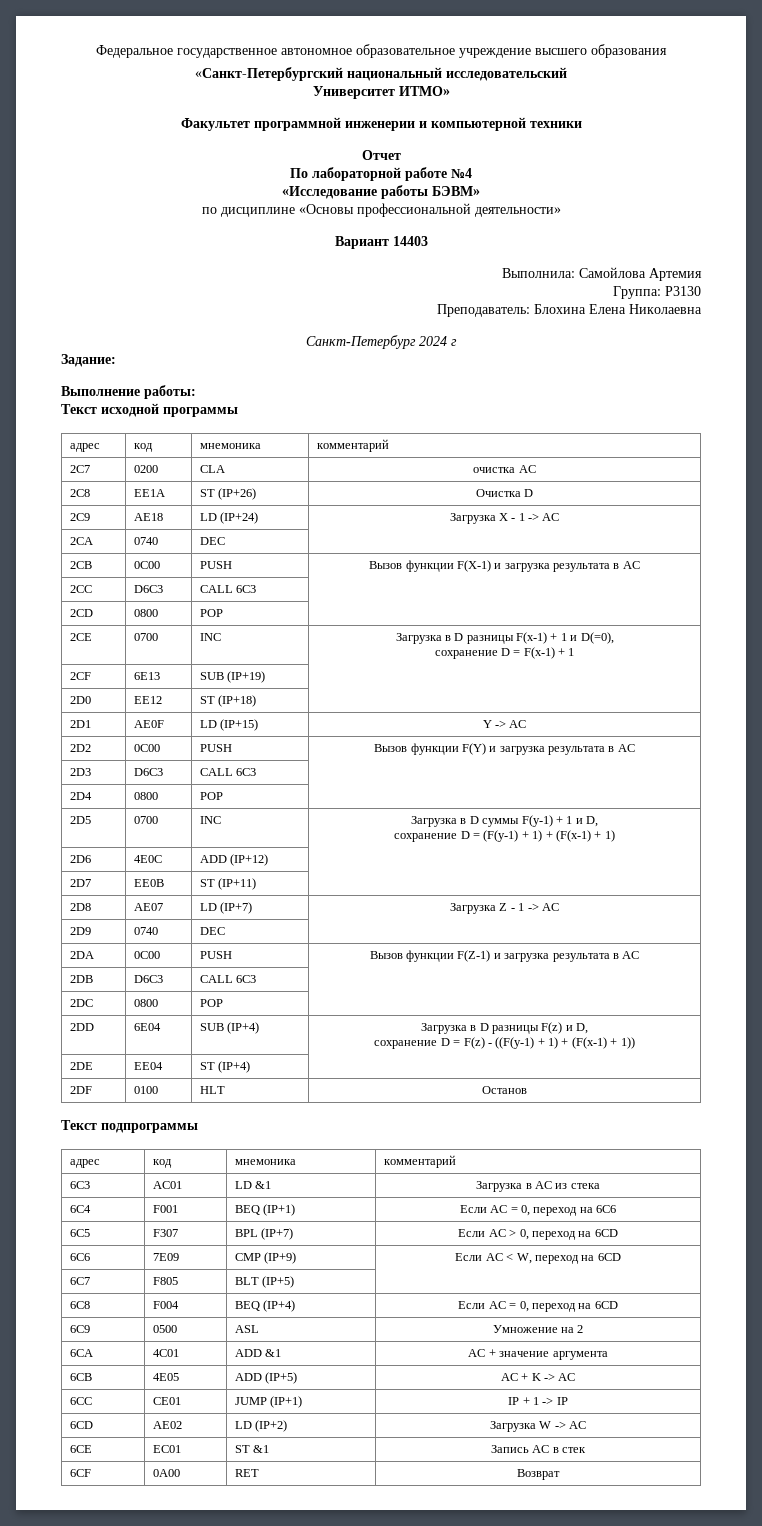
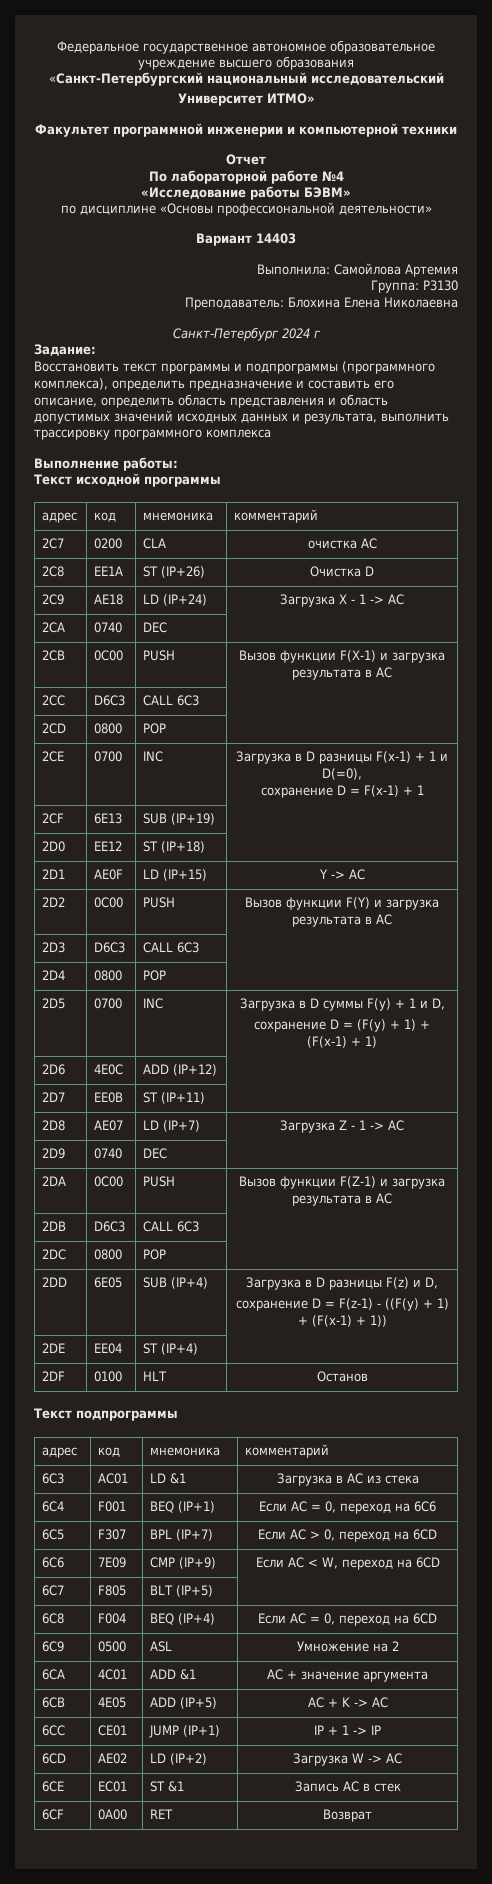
(116, 360) none -> [34,361,435,374] [34,378,394,391] [34,394,388,408] [34,410,449,424] [34,429,271,440] // Восстановить текст программы и подпрограммы (программного комплекса), определить предназначение и составить его описание, определить область представления и область допустимых значений исходных данных и результата, выполнить трассировку программного комплекса
[521,815,553,827] F(y-1) -> [366,998,391,1011] F(y)
[483,830,519,842] (F(y-1) -> [357,1019,386,1032] (F(y)
[134,1023,162,1031] 6E04 -> [94,1277,123,1288] 6E05
[463,1037,535,1049] F(z) - ((F(y-1) -> [338,1298,419,1311] F(z-1) - ((F(y)

